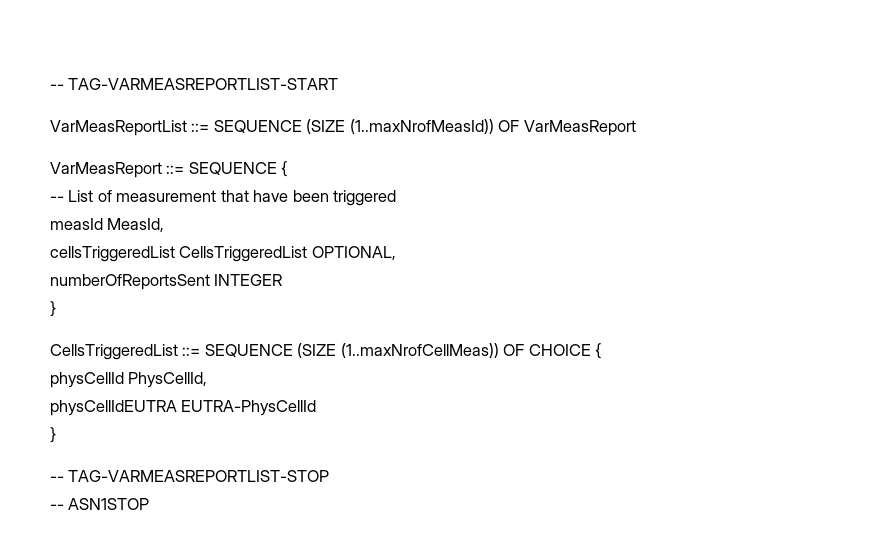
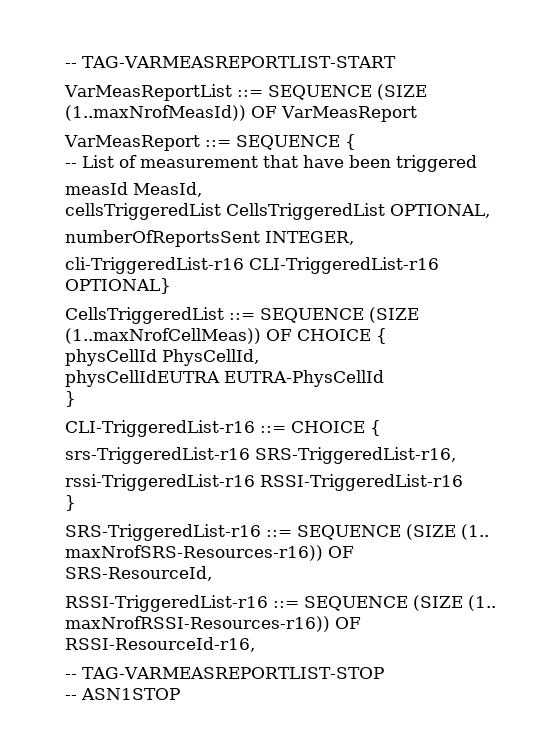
[214,274,283,286] [50,301,56,317] INTEGER // } -> [265,231,354,245] [65,257,439,274] [65,278,171,294] INTEGER, // cli-TriggeredList-r16 CLI-TriggeredList-r16 OPTIONAL}
(56, 435) none -> [65,420,381,437] [65,447,456,464] [65,474,463,491] [65,495,76,511] [65,524,489,541] [65,545,354,561] [65,566,212,581] [65,595,496,612] [65,616,361,632] [65,637,255,652] // CLI-TriggeredList-r16 ::= CHOICE { // srs-TriggeredList-r16 SRS-TriggeredList-r16, // rssi-TriggeredList-r16 RSSI-TriggeredList-r16 // } // SRS-TriggeredList-r16 ::= SEQUENCE (SIZE (1.. maxNrofSRS-Resources-r16)) OF SRS-ResourceId, // RSSI-TriggeredList-r16 ::= SEQUENCE (SIZE (1.. maxNrofRSSI-Resources-r16)) OF RSSI-ResourceId-r16,

